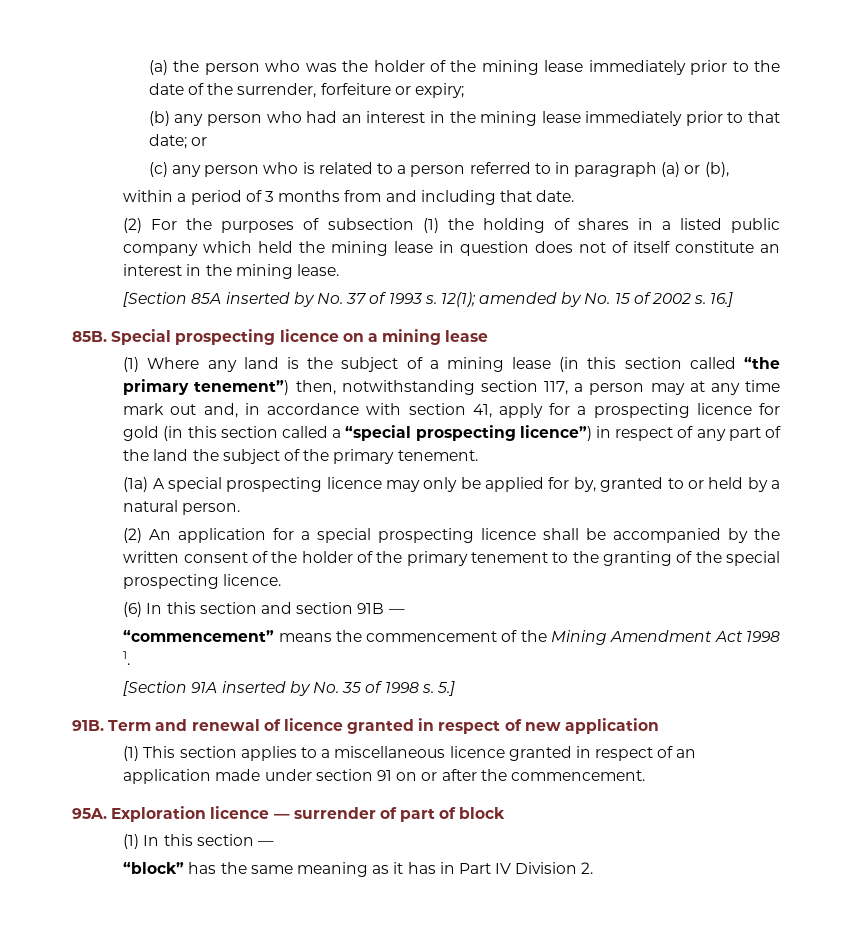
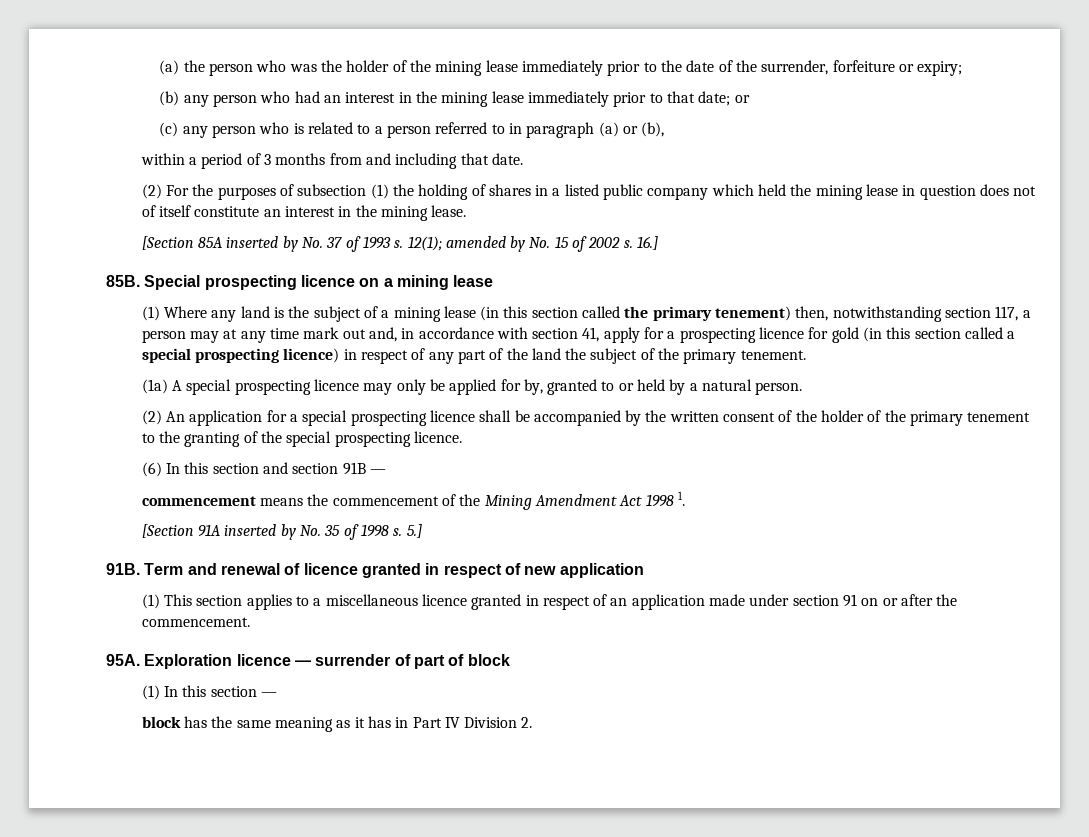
[743,357,780,369] [123,379,290,395] “the primary tenement”) -> [624,306,792,321] the primary tenement)
[345,425,592,441] “special prospecting licence”) -> [141,348,340,363] special prospecting licence)
[123,630,275,642] “commencement” -> [141,496,256,506] commencement
[123,862,185,874] “block” -> [141,716,181,728] block

